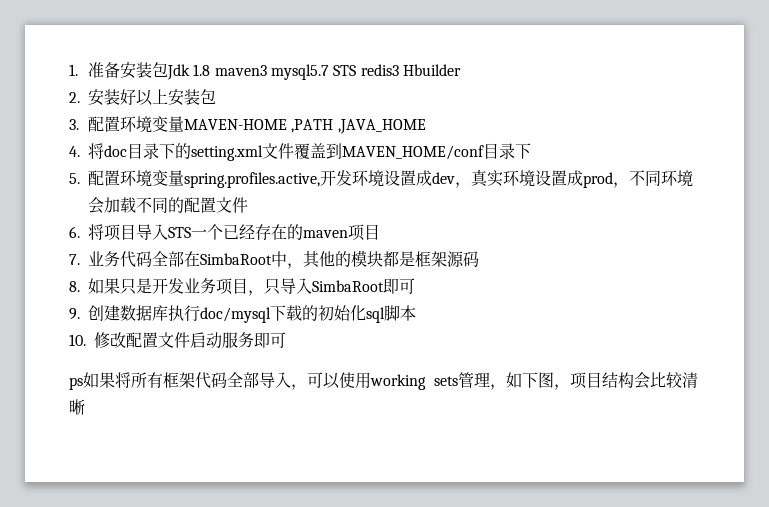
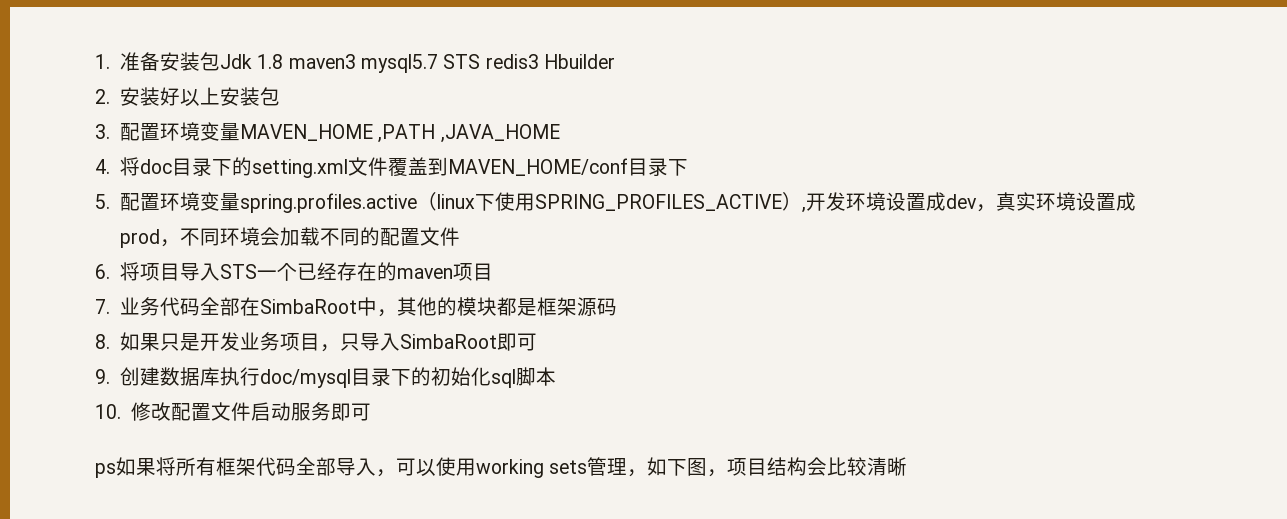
[184,119,288,130] MAVEN-HOME -> [240,124,374,141] MAVEN_HOME
[184,172,321,188] spring.profiles.active, -> [240,192,807,213] spring.profiles.active（linux下使用SPRING_PROFILES_ACTIVE）,
[270,305,303,321] 下载 -> [351,368,412,386] 目录下

